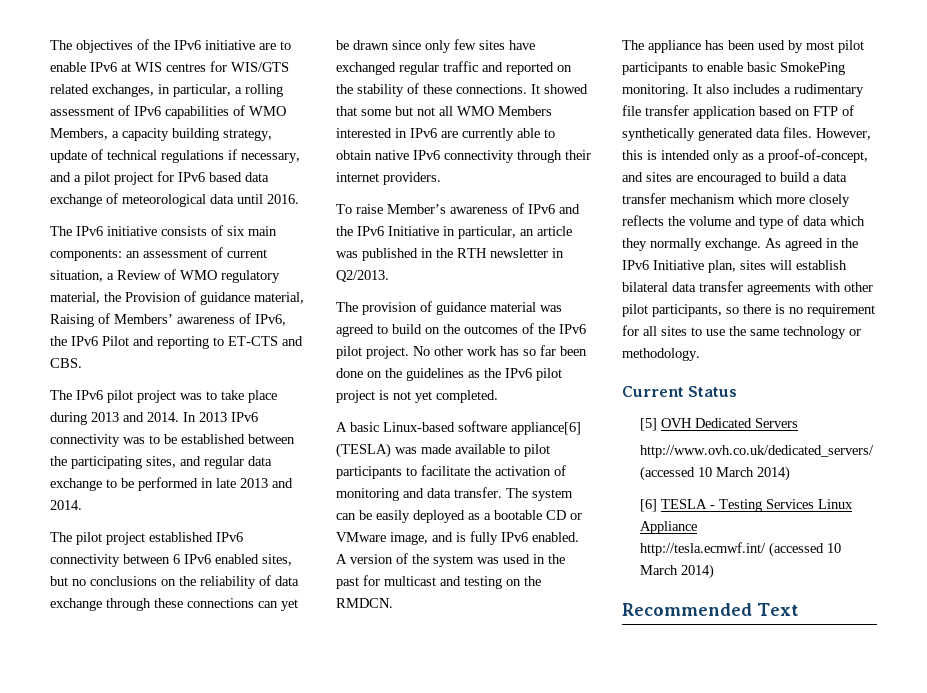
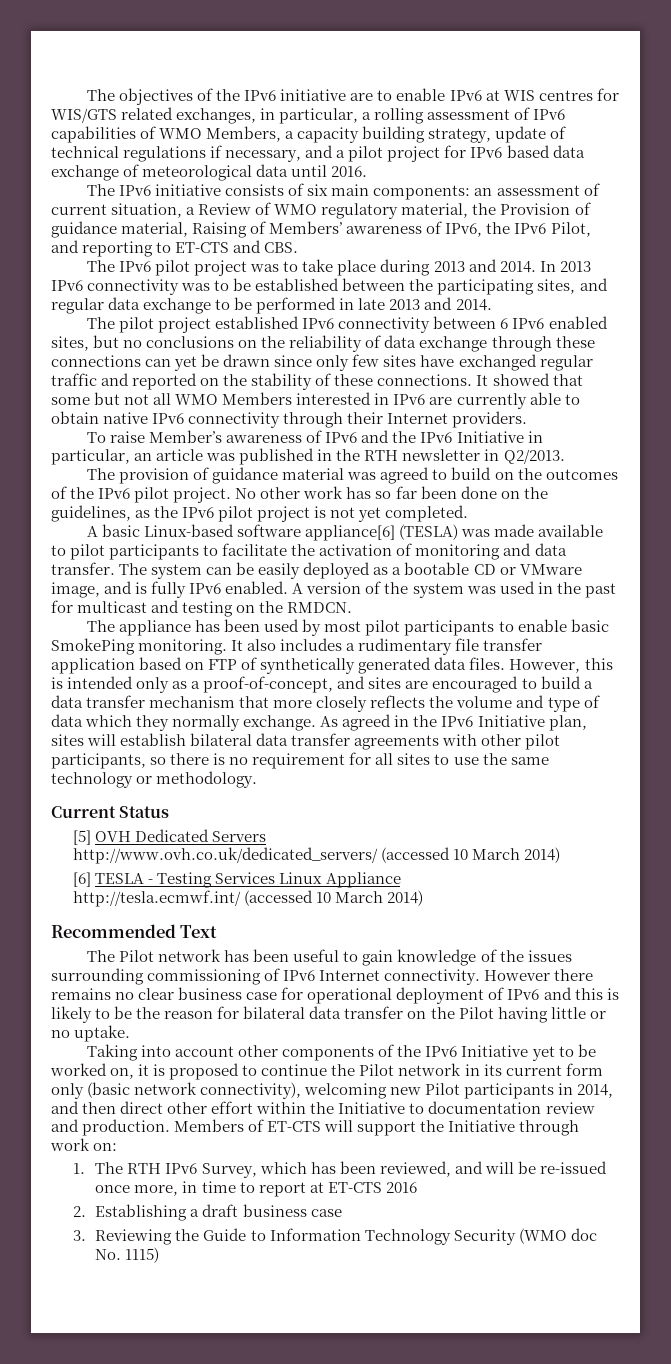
[102,336,129,346] Pilot -> [550,222,591,237] Pilot,
[336,172,379,182] internet -> [387,413,449,424] Internet
[406,368,464,381] guidelines -> [51,505,131,522] guidelines,
[738,194,773,204] which -> [239,696,270,708] that
(799, 609) none -> [87,949,572,966] [51,968,594,985] [51,987,619,1004] [51,1006,606,1023] [51,1025,131,1042] [87,1044,596,1061] [50,1063,603,1080] [51,1082,614,1099] [51,1101,595,1114] [51,1119,580,1136] [50,1138,118,1151] [73,1161,607,1178] [95,1181,417,1197] [73,1204,342,1221] [73,1228,597,1245] [95,1247,160,1263] // The Pilot network has been useful to gain knowledge of the issues surrounding commissioning of IPv6 Internet connectivity. However there remains no clear business case for operational deployment of IPv6 and this is likely to be the reason for bilateral data transfer on the Pilot having little or no uptake. // Taking into account other components of the IPv6 Initiative yet to be worked on, it is proposed to continue the Pilot network in its current form only (basic network connectivity), welcoming new Pilot participants in 2014, and then direct other effort within the Initiative to documentation review and production. Members of ET-CTS will support the Initiative through work on: // 1. The RTH IPv6 Survey, which has been reviewed, and will be re-issued once more, in time to report at ET-CTS 2016 // 2. Establishing a draft business case // 3. Reviewing the Guide to Information Technology Security (WMO doc No. 1115)

